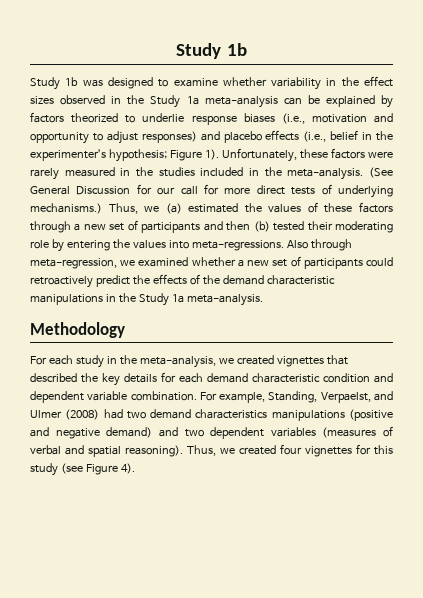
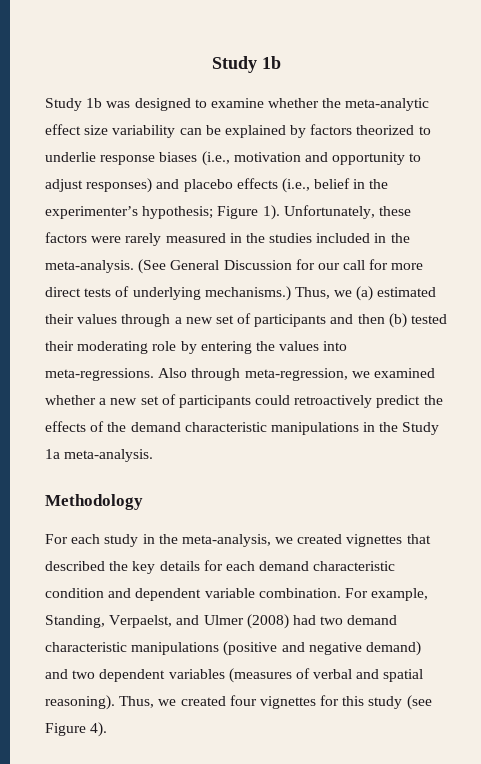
[271,76,394,90] [30,95,278,108] variability in the effect sizes observed in the Study 1a meta-analysis -> [322,98,430,111] [45,124,176,138] the meta-analytic effect size variability
[244,202,393,213] the values of these factors -> [45,314,118,324] their values
[195,409,268,419] characteristics -> [45,642,127,652] characteristic

